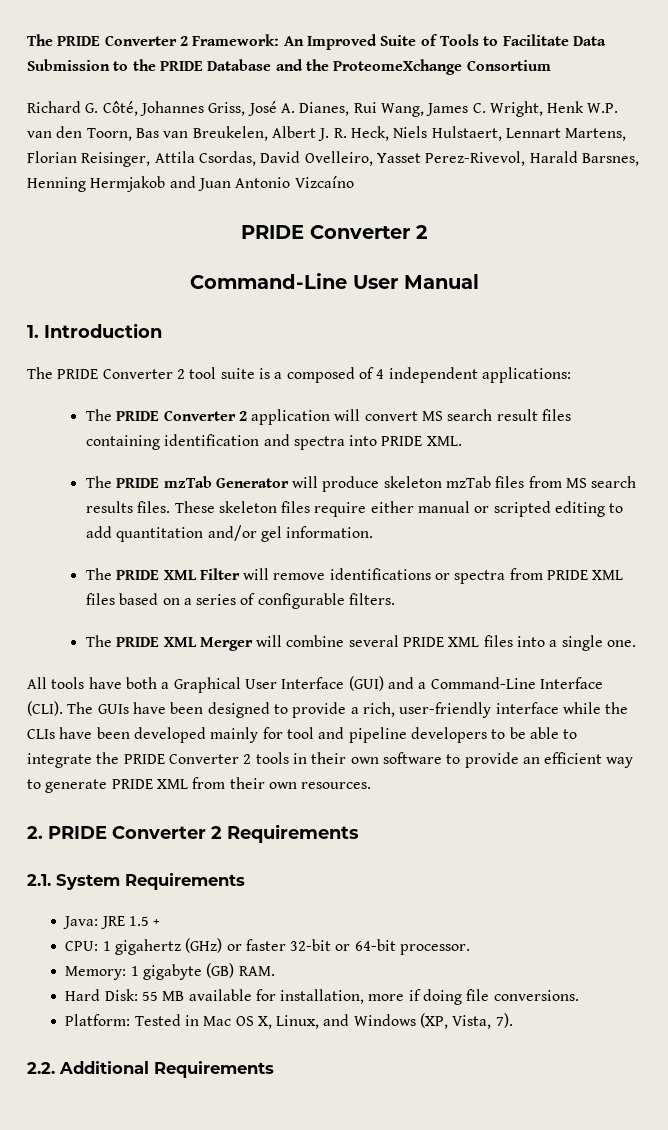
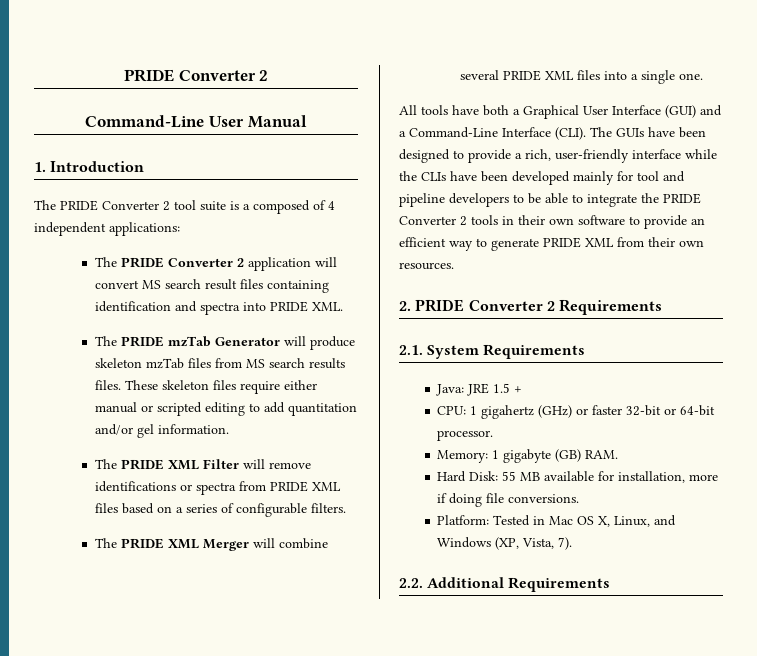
[27,34,606,50] [27,59,551,75] [27,101,619,117] [27,126,627,141] [27,151,639,167] [27,176,354,192] The PRIDE Converter 2 Framework: An Improved Suite of Tools to Facilitate Data Submission to the PRIDE Database and the ProteomeXchange Consortium // Richard G. Côté, Johannes Griss, José A. Dianes, Rui Wang, James C. Wright, Henk W.P. van den Toorn, Bas van Breukelen, Albert J. R. Heck, Niels Hulstaert, Lennart Martens, Florian Reisinger, Attila Csordas, David Ovelleiro, Yasset Perez-Rivevol, Harald Barsnes, Henning Hermjakob and Juan Antonio Vizcaíno // -> (123, 75) none

